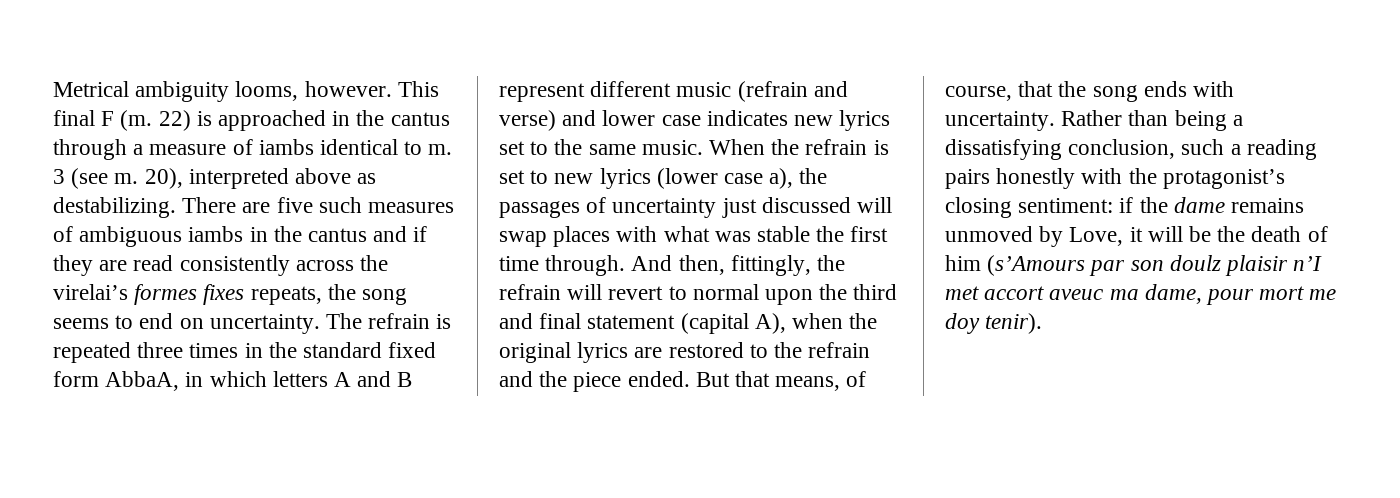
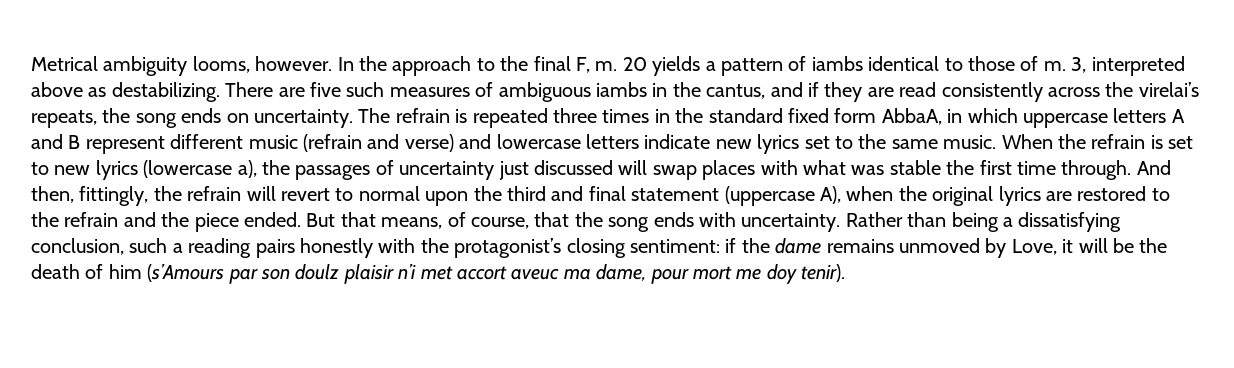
[397,81,439,97] [53,110,450,131] [53,139,453,160] [53,168,183,189] This final F (m. 22) is approached in the cantus through a measure of iambs identical to m. 3 (see m. 20), -> [337,56,1087,76] In the approach to the final F, m. 20 yields a pattern of iambs identical to those of m. 3,
[308,228,368,242] cantus -> [706,84,766,99] cantus,
[134,284,245,305] formes fixes -> (1199, 89) none
[53,313,174,329] seems to end -> [181,108,222,123] ends
(267, 379) none -> [1022,113,1108,128] uppercase
[602,110,788,126] lower case indicates -> [496,134,711,149] lowercase letters indicate
[656,168,764,189] (lower case -> [143,160,233,178] (lowercase
[680,313,749,334] (capital -> [724,186,815,206] (uppercase
[1293,256,1323,271] n’I -> [398,264,417,279] n’i

